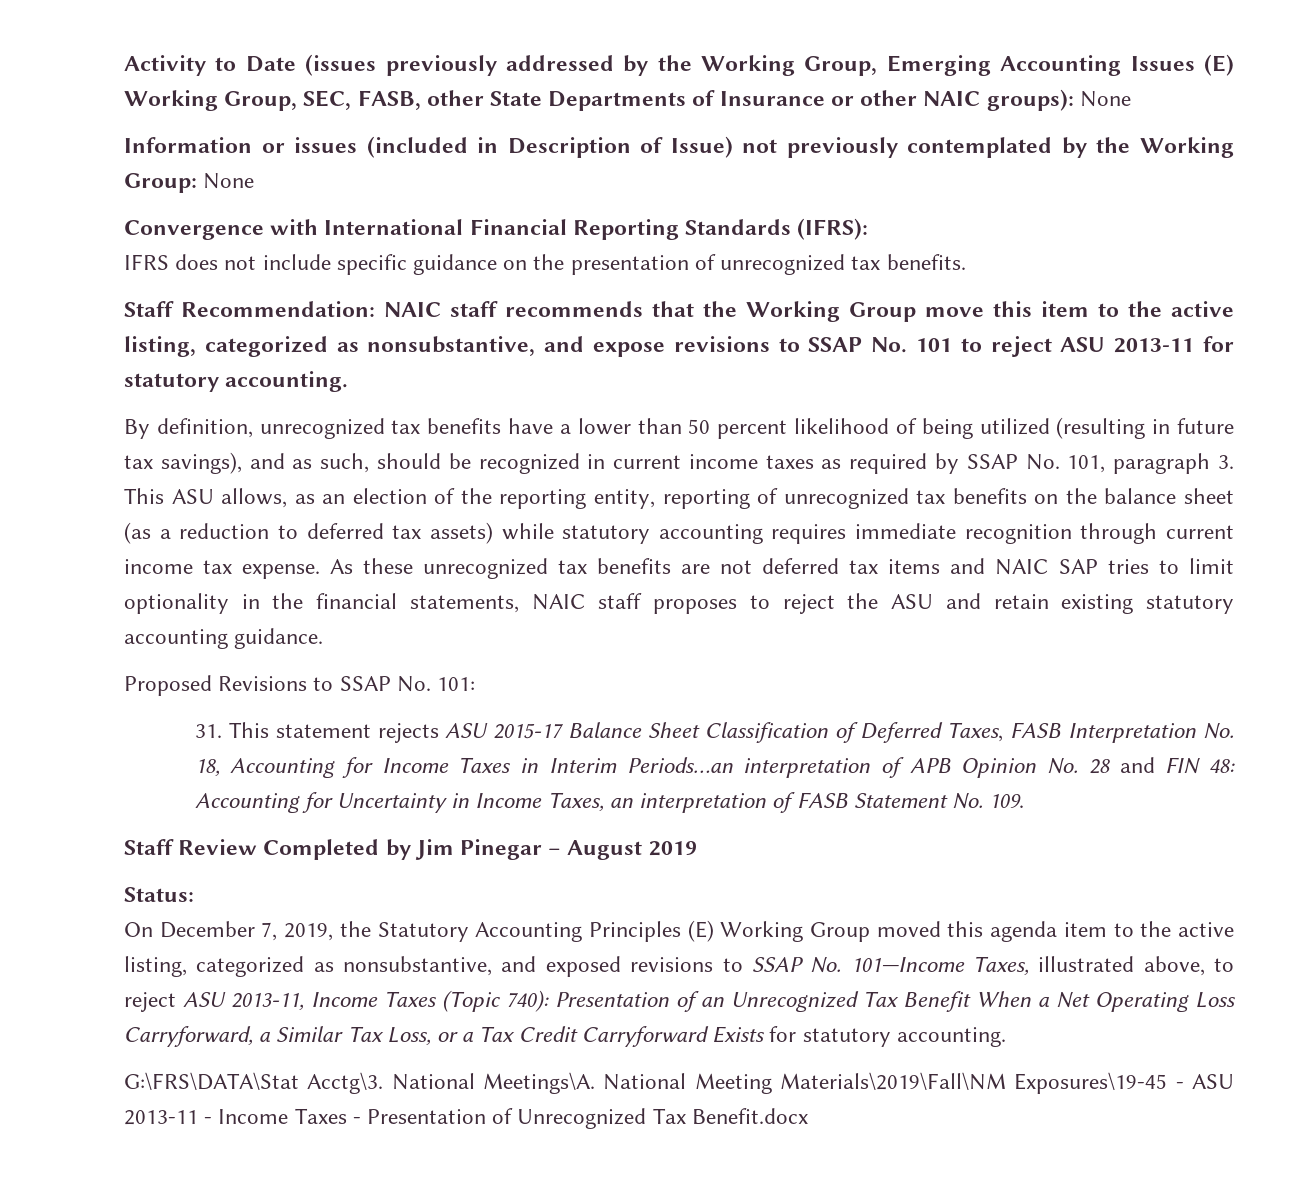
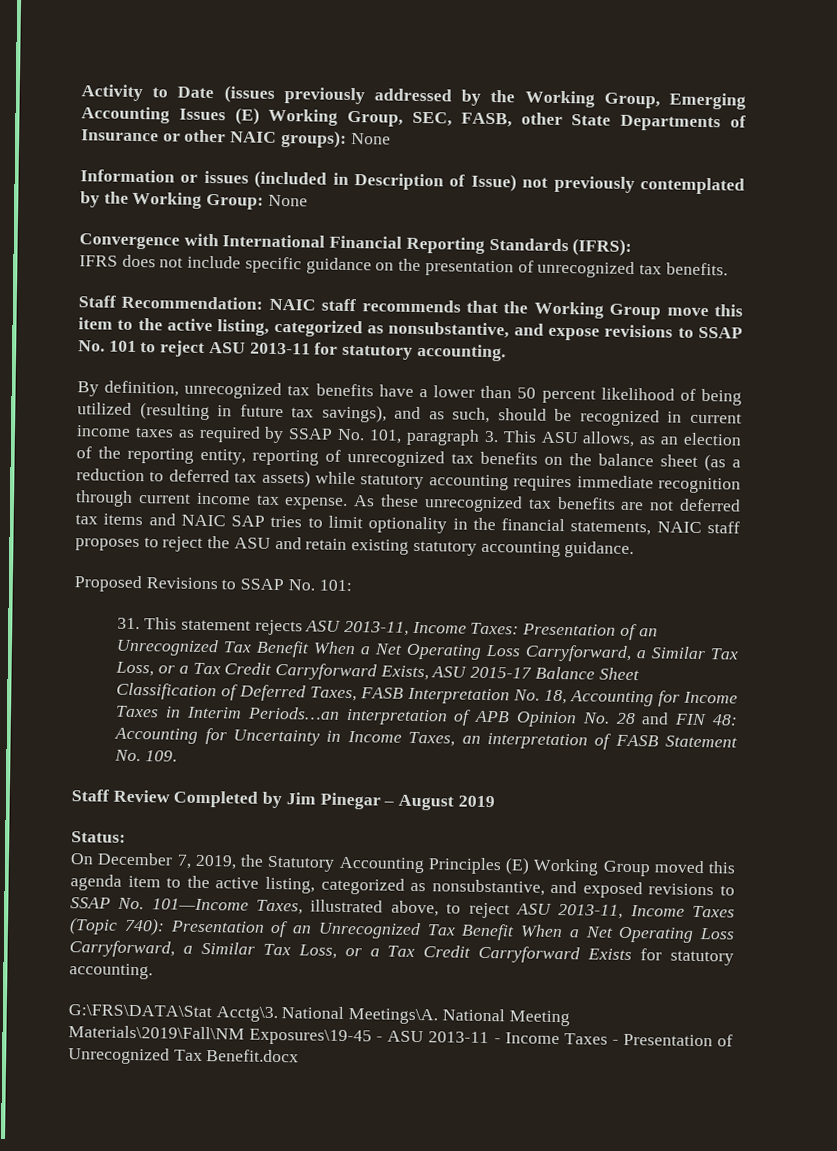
(489, 730) none -> [343,620,658,641] [116,638,739,663] [115,661,468,681] 2013-11, Income Taxes: Presentation of an Unrecognized Tax Benefit When a Net Operating Loss Carryforward, a Similar Tax Loss, or a Tax Credit Carryforward Exists, ASU

